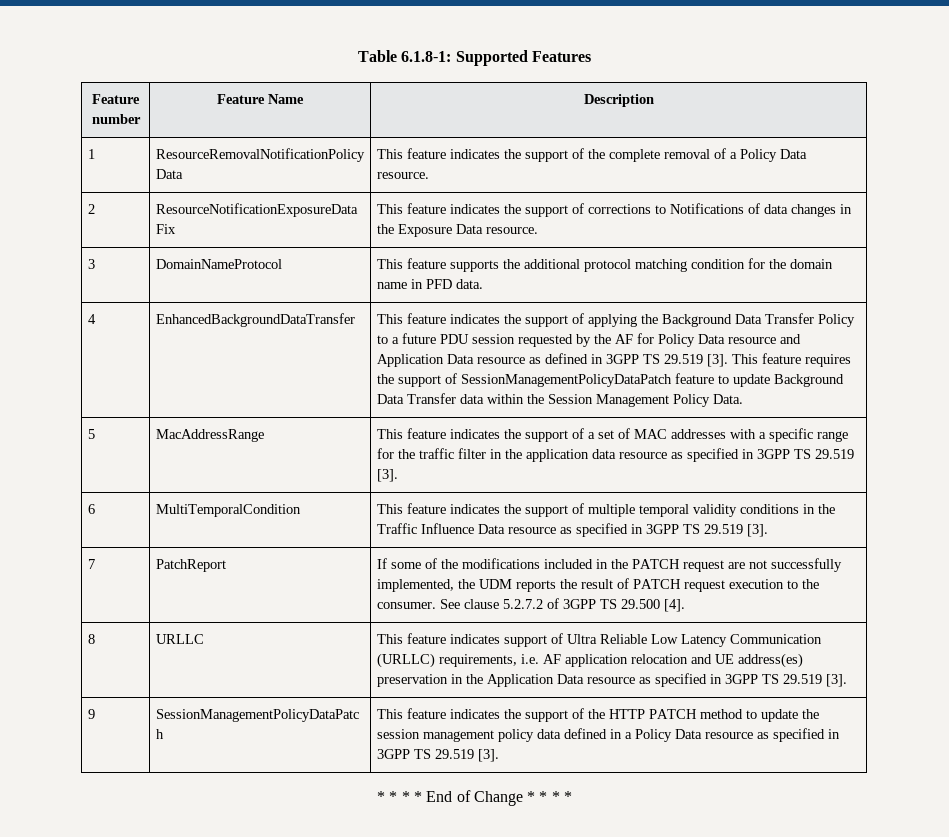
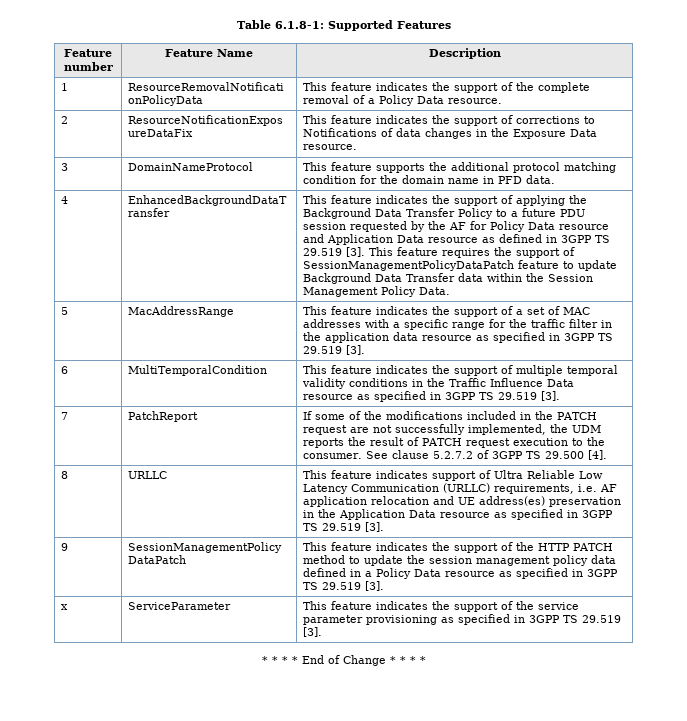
(499, 755) none -> [61,604,69,610] [128,602,232,610] [303,601,580,612] [303,614,622,625] [303,627,323,637] // x | ServiceParameter | This feature indicates the support of the service parameter provisioning as specified in 3GPP TS 29.519 [3].

